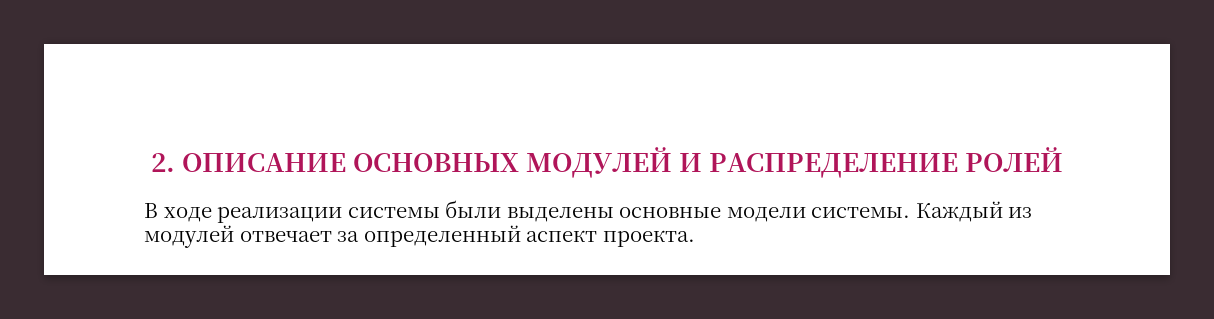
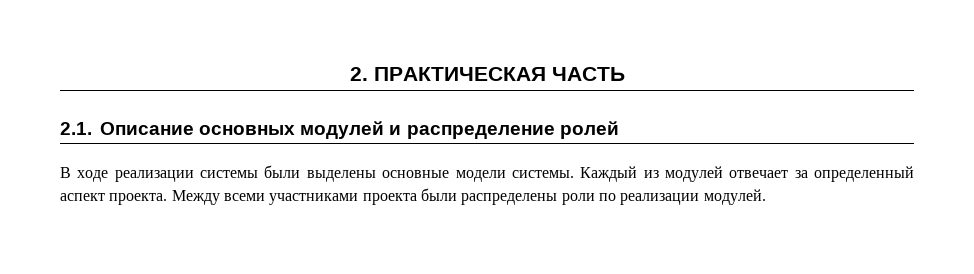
[181,147,1064,178] ОПИСАНИЕ ОСНОВНЫХ МОДУЛЕЙ И РАСПРЕДЕЛЕНИЕ РОЛЕЙ -> [373,67,625,81] [60,121,619,139] ПРАКТИЧЕСКАЯ ЧАСТЬ // 2.1. Описание основных модулей и распределение ролей
(695, 238) none -> [171,188,766,205] Между всеми участниками проекта были распределены роли по реализации модулей.

